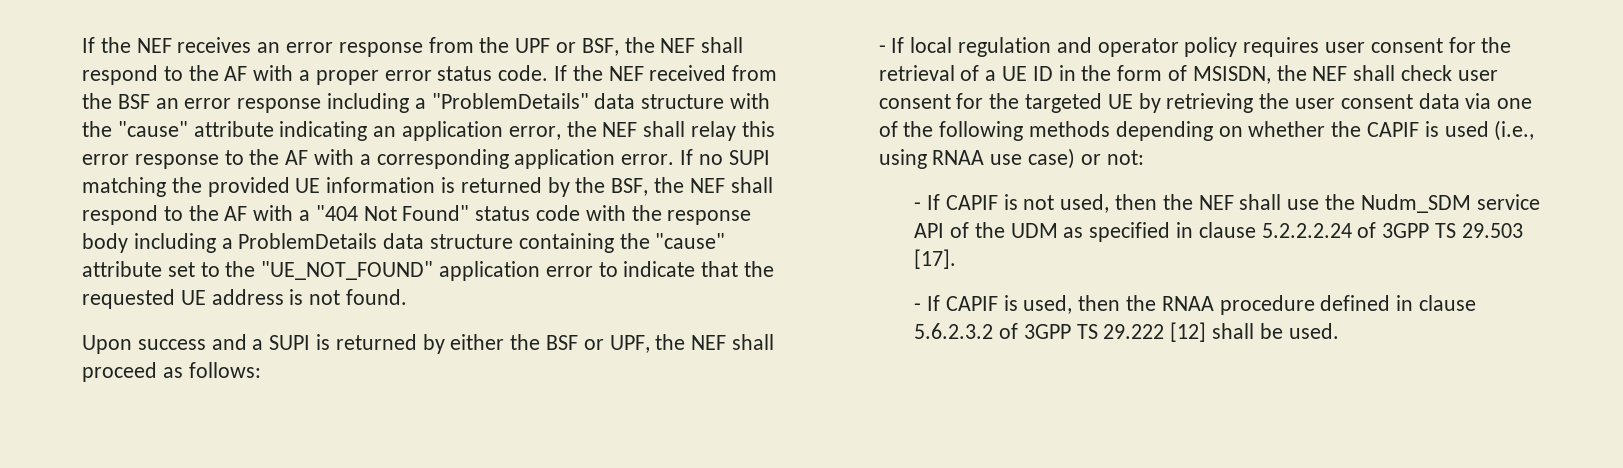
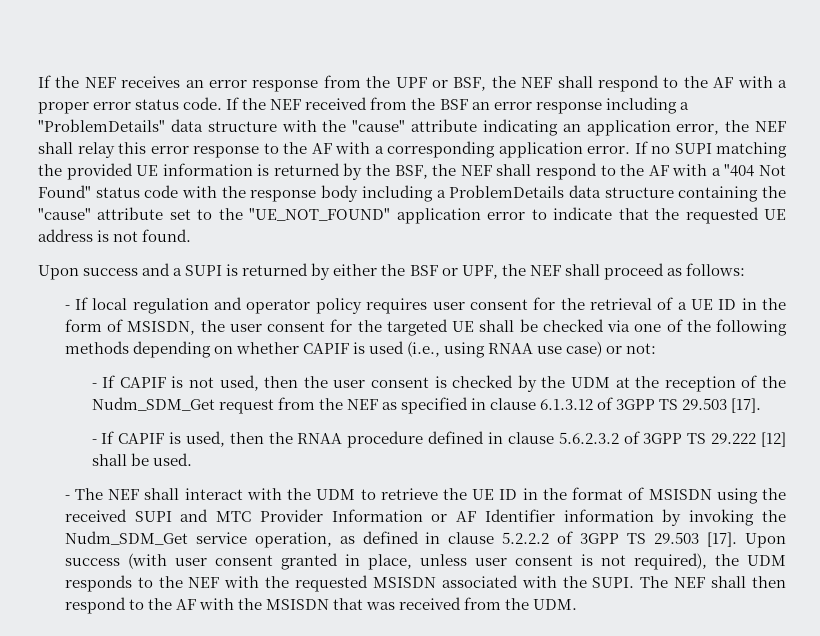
[1312,65,1453,81] NEF shall check -> (225, 326) none
[1138,93,1460,113] by retrieving the user consent data -> [479,319,604,332] shall be checked
[1331,121,1362,137] the -> (299, 348) none
[1198,194,1540,213] [914,222,1058,238] NEF shall use the Nudm_SDM service API of the UDM -> [333,375,787,392] [91,397,378,414] user consent is checked by the UDM at the reception of the Nudm_SDM_Get request from the NEF
[1261,223,1352,238] 5.2.2.2.24 -> [539,399,593,410] 6.1.3.12
(1339, 331) none -> [64,487,786,504] [64,509,786,526] [64,531,787,548] [64,553,786,570] [64,575,787,592] [64,597,578,614] // - The NEF shall interact with the UDM to retrieve the UE ID in the format of MSISDN using the received SUPI and MTC Provider Information or AF Identifier information by invoking the Nudm_SDM_Get service operation, as defined in clause 5.2.2.2 of 3GPP TS 29.503 [17]. Upon success (with user consent granted in place, unless user consent is not required), the UDM responds to the NEF with the requested MSISDN associated with the SUPI. The NEF shall then respond to the AF with the MSISDN that was received from the UDM.

